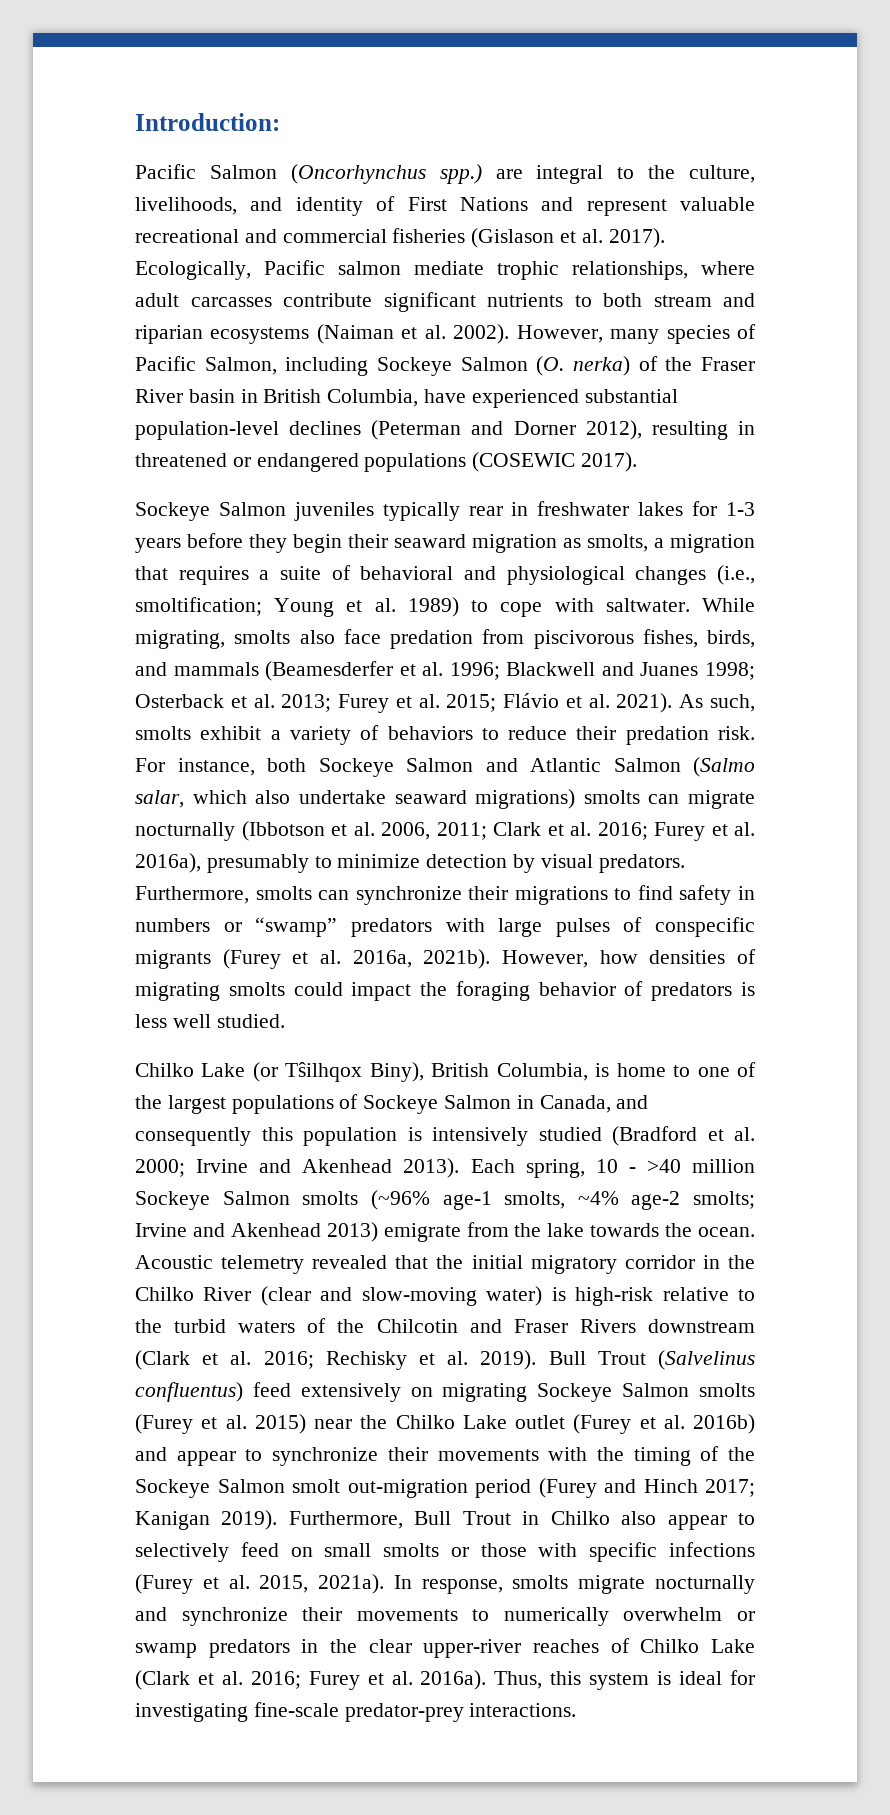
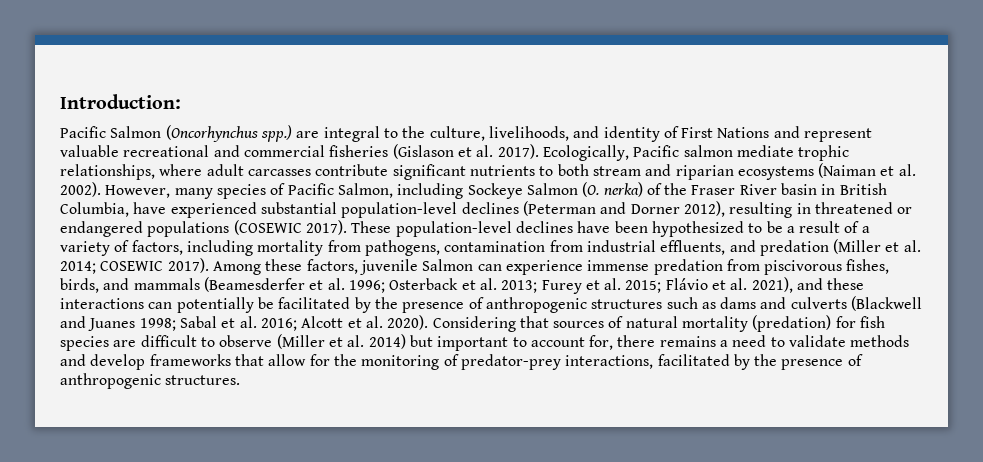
[135,501,756,521] [135,533,755,553] [135,565,755,585] [135,597,755,617] [135,629,381,649] // Sockeye Salmon juveniles typically rear in freshwater lakes for 1-3 years before they begin their seaward migration as smolts, a migration that requires a suite of behavioral and physiological changes (i.e., smoltification; Young et al. 1989) to cope with saltwater. While migrating, smolts also face -> [351,221,870,237] [60,239,921,256] [60,258,650,275] These population-level declines have been hypothesized to be a result of a variety of factors, including mortality from pathogens, contamination from industrial effluents, and predation (Miller et al. 2014; COSEWIC 2017). Among these factors, juvenile Salmon can experience immense
[506,662,755,680] Blackwell and Juanes 1998; -> (385, 286) none
[616,693,755,713] [135,725,755,745] [135,757,755,777] [135,789,755,809] [135,821,755,841] [135,853,685,873] [135,885,755,905] [135,917,755,937] [135,949,756,969] [135,981,755,1001] [135,1014,285,1028] [135,1062,756,1082] [135,1094,649,1114] [135,1126,755,1146] [135,1158,756,1178] [135,1190,755,1210] [135,1222,755,1242] [135,1255,755,1274] [135,1286,756,1306] [135,1318,755,1333] [135,1350,755,1370] [135,1382,755,1402] [135,1414,755,1434] [135,1446,755,1466] [135,1478,755,1498] [135,1510,756,1530] [135,1542,755,1562] [135,1574,755,1594] [135,1607,755,1626] [135,1638,755,1658] [135,1670,755,1690] [135,1702,577,1722] 2021). As such, smolts exhibit a variety of behaviors to reduce their predation risk. For instance, both Sockeye Salmon and Atlantic Salmon (Salmo salar, which also undertake seaward migrations) smolts can migrate nocturnally (Ibbotson et al. 2006, 2011; Clark et al. 2016; Furey et al. 2016a), presumably to minimize detection by visual predators. Furthermore, smolts can synchronize their migrations to find safety in numbers or “swamp” predators with large pulses of conspecific migrants (Furey et al. 2016a, 2021b). However, how densities of migrating smolts could impact the foraging behavior of predators is less well studied. // Chilko Lake (or Tŝilhqox Biny), British Columbia, is home to one of the largest populations of Sockeye Salmon in Canada, and consequently this population is intensively studied (Bradford et al. 2000; Irvine and Akenhead 2013). Each spring, 10 - >40 million Sockeye Salmon smolts (~96% age-1 smolts, ~4% age-2 smolts; Irvine and Akenhead 2013) emigrate from the lake towards the ocean. Acoustic telemetry revealed that the initial migratory corridor in the Chilko River (clear and slow-moving water) is high-risk relative to the turbid waters of the Chilcotin and Fraser Rivers downstream (Clark et al. 2016; Rechisky et al. 2019). Bull Trout (Salvelinus confluentus) feed extensively on migrating Sockeye Salmon smolts (Furey et al. 2015) near the Chilko Lake outlet (Furey et al. 2016b) and appear to synchronize their movements with the timing of the Sockeye Salmon smolt out-migration period (Furey and Hinch 2017; Kanigan 2019). Furthermore, Bull Trout in Chilko also appear to selectively feed on small smolts or those with specific infections (Furey et al. 2015, 2021a). In response, smolts migrate nocturnally and synchronize their movements to numerically overwhelm or swamp predators in the clear upper-river reaches of Chilko Lake (Clark et al. 2016; Furey et al. 2016a). Thus, this system is ideal for investigating fine-scale predator-prey interactions. -> [751,277,865,293] [60,296,923,313] [60,315,886,332] [60,334,910,351] [60,354,863,370] [60,373,241,389] 2021), and these interactions can potentially be facilitated by the presence of anthropogenic structures such as dams and culverts (Blackwell and Juanes 1998; Sabal et al. 2016; Alcott et al. 2020). Considering that sources of natural mortality (predation) for fish species are difficult to observe (Miller et al. 2014) but important to account for, there remains a need to validate methods and develop frameworks that allow for the monitoring of predator-prey interactions, facilitated by the presence of anthropogenic structures.

